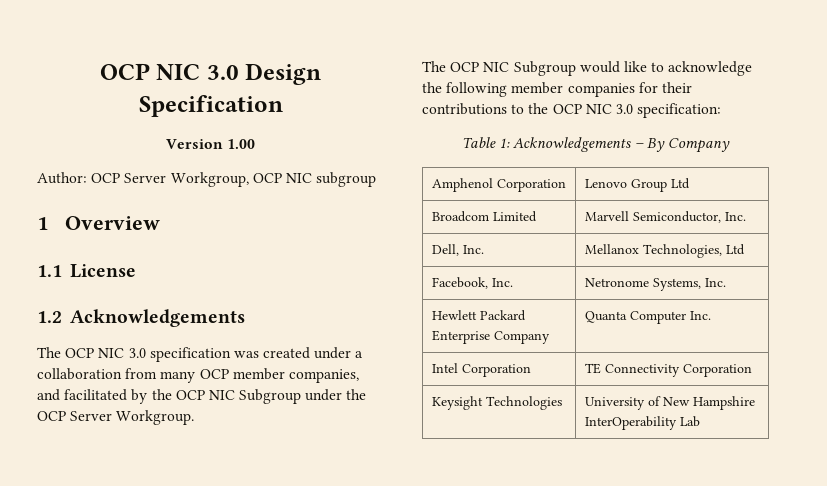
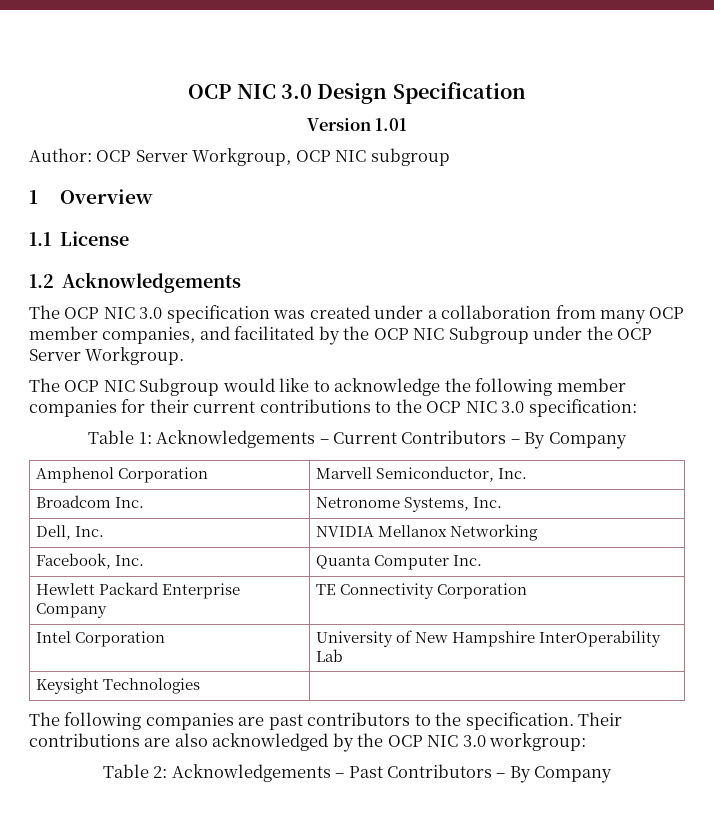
[227,139,256,149] 1.00 -> [375,118,408,131] 1.01
(692, 87) none -> [193,401,256,413] current
(644, 145) none -> [333,430,520,444] Current Contributors –
[584,178,690,192] [431,211,537,222] [584,211,721,223] Lenovo Group Ltd // Broadcom Limited | Marvell Semiconductor, -> [315,466,527,482] [35,495,144,508] [315,497,469,512] Marvell Semiconductor, Inc. // Broadcom Inc. | Netronome Systems,
[584,244,745,258] Mellanox Technologies, Ltd -> [315,524,538,541] NVIDIA Mellanox Networking
[584,278,701,291] Netronome Systems, -> [315,555,449,570] Quanta Computer
[584,311,711,324] [431,363,531,377] | Quanta Computer Inc. // Intel Corporation -> (107, 610) none
[431,396,562,410] Keysight Technologies -> [35,631,165,647] Intel Corporation
(700, 421) none -> [35,678,200,694] [29,712,623,730] [29,733,587,752] [102,764,613,783] // Keysight Technologies | // The following companies are past contributors to the specification. Their contributions are also acknowledged by the OCP NIC 3.0 workgroup: // Table 2: Acknowledgements – Past Contributors – By Company

